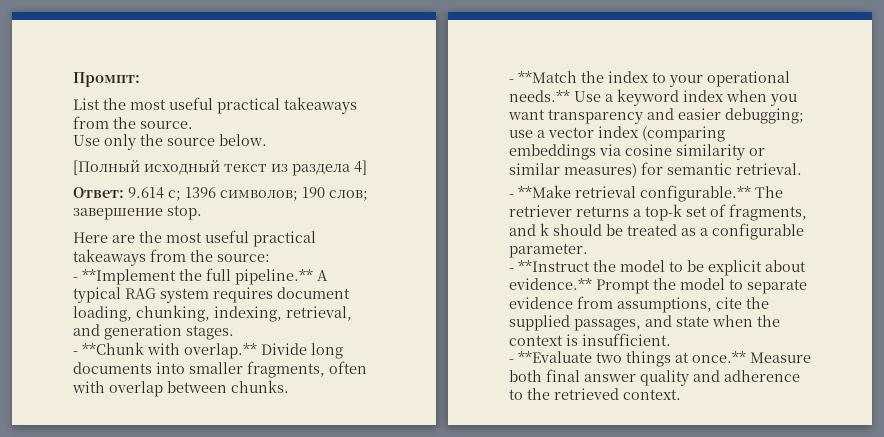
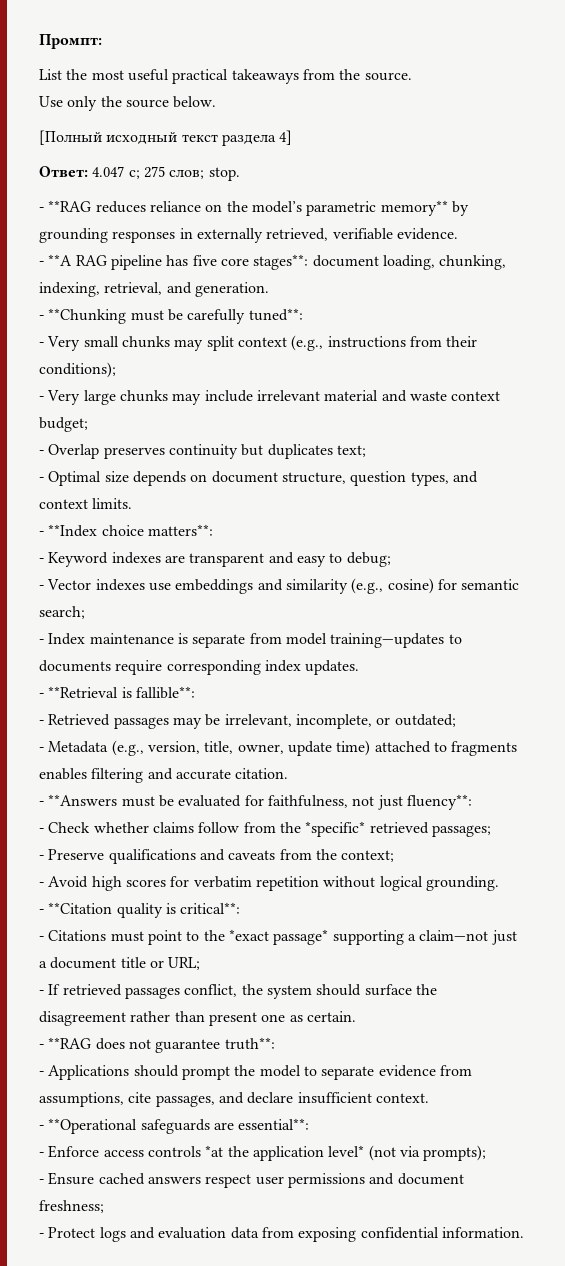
[271,164,288,172] из -> (218, 138) none
[128,187,368,201] [73,205,202,220] [73,230,316,247] [73,249,270,266] [73,268,328,285] [73,287,273,303] 9.614 с; 1396 символов; 190 слов; завершение stop. // Here are the most useful practical takeaways from the source: // - **Implement the full pipeline.** A typical RAG system requires -> [92,166,240,181] [39,200,469,216] [39,228,458,243] [39,254,309,270] 4.047 с; 275 слов; stop. // - **RAG reduces reliance on the model’s parametric memory** by grounding responses in externally retrieved, verifiable evidence. // - **A RAG pipeline has five core stages**:
[104,324,234,340] [73,342,343,359] [73,361,367,378] [72,380,289,397] [509,71,790,87] [509,89,797,106] [508,108,804,124] [509,126,725,142] [509,144,765,160] [509,163,637,178] generation stages. // - **Chunk with overlap.** Divide long documents into smaller fragments, often with overlap between chunks. // - **Match the index to your operational needs.** Use a keyword index when you want transparency and easier debugging; use a vector index (comparing embeddings via cosine similarity or similar measures) -> [194,282,269,297] [39,308,303,324] [39,335,478,351] [39,362,116,378] [39,390,501,405] [39,417,88,432] [39,444,366,459] [39,471,478,486] [39,498,133,509] [39,524,213,537] [39,552,391,567] [39,578,434,594] generation. // - **Chunking must be carefully tuned**: // - Very small chunks may split context (e.g., instructions from their conditions); // - Very large chunks may include irrelevant material and waste context budget; // - Overlap preserves continuity but duplicates text; // - Optimal size depends on document structure, question types, and context limits. // - **Index choice matters**: // - Keyword indexes are transparent and easy to debug; // - Vector indexes use embeddings and similarity (e.g., cosine)
[736,163,802,175] [509,185,783,202] [509,204,807,221] [509,223,804,240] [509,243,588,258] [509,260,806,276] [509,278,650,294] retrieval. // - **Make retrieval configurable.** The retriever returns a top-k set of fragments, and k should be treated as a configurable parameter. // - **Instruct the model to be explicit about evidence.** Prompt -> [39,606,85,619] [39,633,462,648] [39,660,360,675] [39,686,195,699] [39,714,456,729] [39,740,518,756] [39,768,289,783] [39,794,472,810] [39,821,491,837] [39,849,395,864] [39,876,499,891] [39,902,241,918] [39,929,517,945] [39,957,201,970] [39,984,437,999] [39,1011,356,1026] [39,1037,275,1053] [39,1065,230,1080] search; // - Index maintenance is separate from model training—updates to documents require corresponding index updates. // - **Retrieval is fallible**: // - Retrieved passages may be irrelevant, incomplete, or outdated; // - Metadata (e.g., version, title, owner, update time) attached to fragments enables filtering and accurate citation. // - **Answers must be evaluated for faithfulness, not just fluency**: // - Check whether claims follow from the *specific* retrieved passages; // - Preserve qualifications and caveats from the context; // - Avoid high scores for verbatim repetition without logical grounding. // - **Citation quality is critical**: // - Citations must point to the *exact passage* supporting a claim—not just a document title or URL; // - If retrieved passages conflict, the system should surface the disagreement rather than present one as certain. // - **RAG does not guarantee truth**: // - Applications should prompt
[746,297,769,309] [509,315,780,331] [509,333,671,346] [509,351,811,367] [509,369,800,386] [509,388,681,400] the supplied passages, and state when the context is insufficient. // - **Evaluate two things at once.** Measure both final answer quality and adherence to the retrieved context. -> [155,1092,429,1107] [39,1118,310,1134] [39,1145,487,1161] [39,1172,464,1188] [39,1200,104,1213] [39,1227,524,1242] passages, and declare insufficient context. // - **Operational safeguards are essential**: // - Enforce access controls *at the application level* (not via prompts); // - Ensure cached answers respect user permissions and document freshness; // - Protect logs and evaluation data from exposing confidential information.

